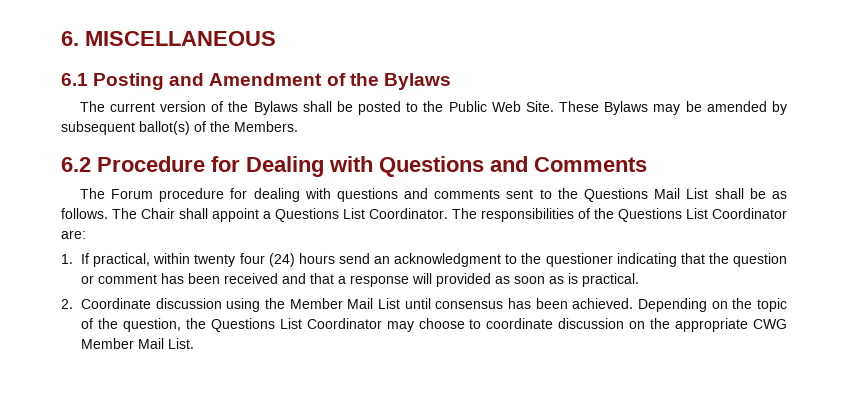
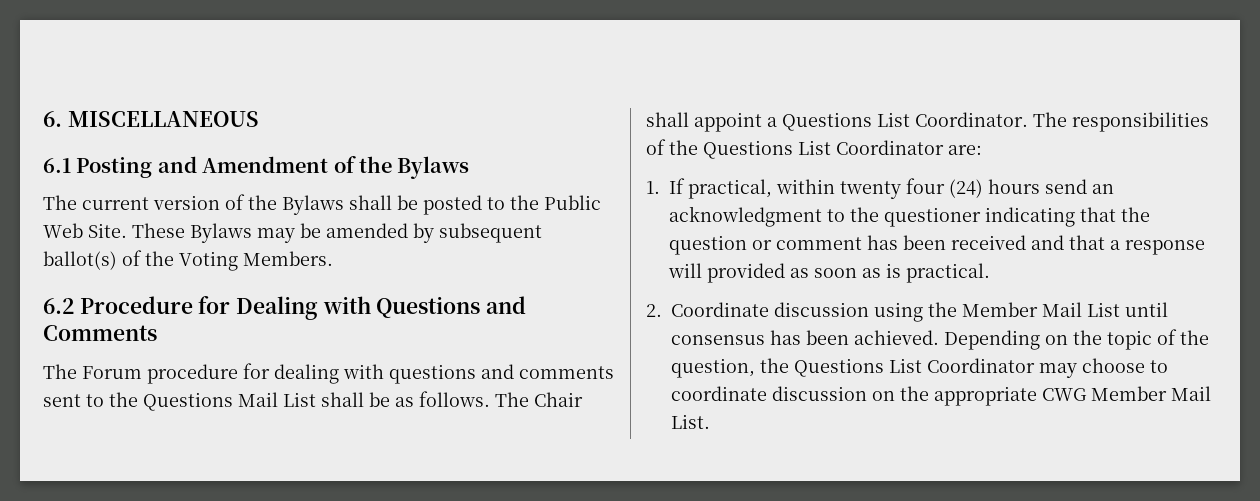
(230, 126) none -> [179,251,238,271] Voting

